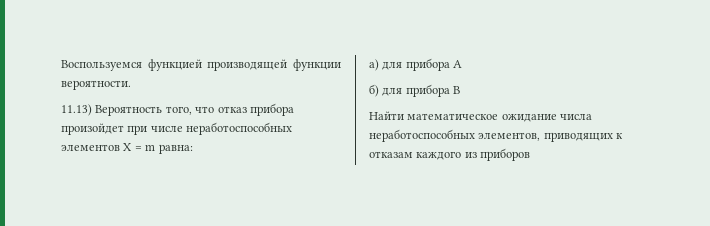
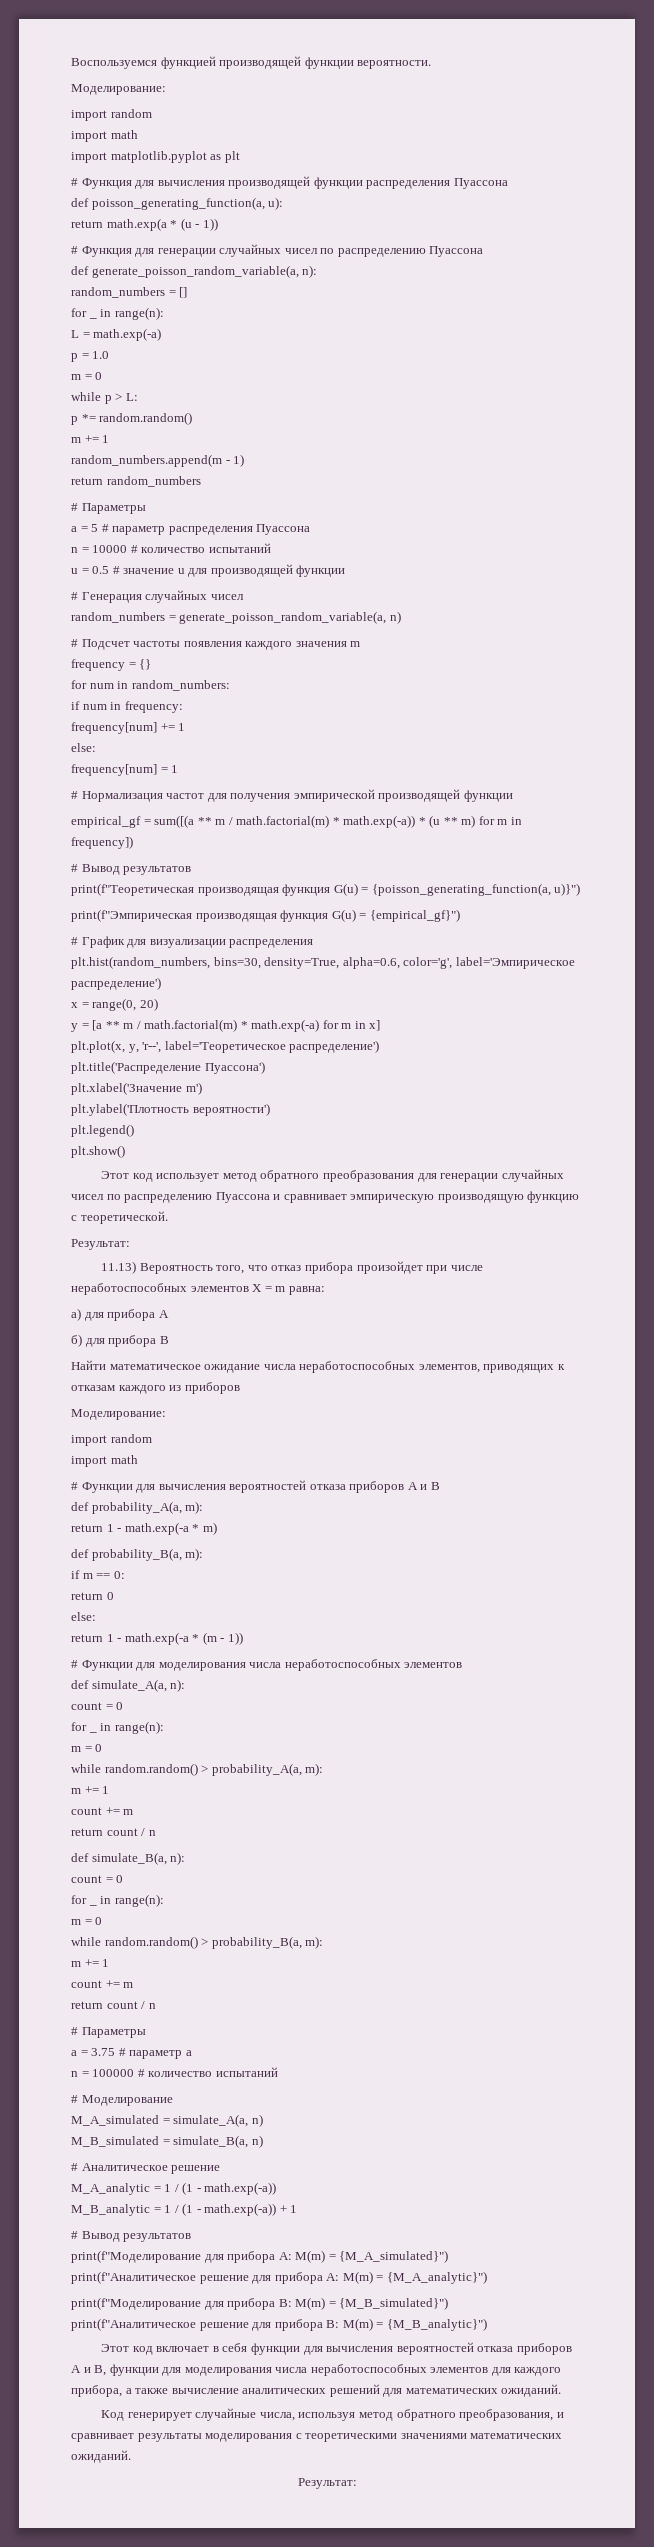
(131, 85) none -> [71,84,166,95] [71,109,152,121] [71,130,138,142] [71,151,240,163] [71,176,508,189] [71,197,284,210] [71,218,218,231] [71,244,484,257] [71,265,318,278] [71,287,188,298] [71,308,87,317] [88,317,97,319] [100,307,164,320] [71,328,162,341] [71,351,110,362] [71,372,103,380] [71,392,138,404] [71,412,193,425] [71,435,110,443] [71,454,245,467] [71,476,201,487] [71,503,146,514] [71,524,311,535] [71,543,271,553] [71,564,346,577] [71,590,244,603] [71,611,401,624] [71,639,361,650] [71,659,152,671] [71,680,230,691] [71,701,183,713] [71,722,186,734] [71,743,96,752] [71,764,179,776] [71,789,513,802] [71,815,522,828] [71,836,133,849] [71,864,192,875] [71,883,581,896] [71,909,460,922] [71,936,314,948] [71,956,575,969] [71,977,161,990] [71,998,158,1011] [71,1019,381,1032] [71,1040,380,1053] [71,1061,265,1074] [71,1082,202,1095] [71,1103,270,1116] [71,1124,134,1137] [71,1145,125,1158] [101,1169,564,1182] [71,1191,580,1203] [71,1211,168,1224] [71,1239,130,1250] // Моделирование: // import random // import math // import matplotlib.pyplot as plt // # Функция для вычисления производящей функции распределения Пуассона // def poisson_generating_function(a, u): // return math.exp(a * (u - 1)) // # Функция для генерации случайных чисел по распределению Пуассона // def generate_poisson_random_variable(a, n): // random_numbers = [] // for _ in range(n): // L = math.exp(-a) // p = 1.0 // m = 0 // while p > L: // p *= random.random() // m += 1 // random_numbers.append(m - 1) // return random_numbers // # Параметры // a = 5 # параметр распределения Пуассона // n = 10000 # количество испытаний // u = 0.5 # значение u для производящей функции // # Генерация случайных чисел // random_numbers = generate_poisson_random_variable(a, n) // # Подсчет частоты появления каждого значения m // frequency = {} // for num in random_numbers: // if num in frequency: // frequency[num] += 1 // else: // frequency[num] = 1 // # Нормализация частот для получения эмпирической производящей функции // empirical_gf = sum([(a ** m / math.factorial(m) * math.exp(-a)) * (u ** m) for m in frequency]) // # Вывод результатов // print(f"Теоретическая производящая функция G(u) = {poisson_generating_function(a, u)}") // print(f"Эмпирическая производящая функция G(u) = {empirical_gf}") // # График для визуализации распределения // plt.hist(random_numbers, bins=30, density=True, alpha=0.6, color='g', label='Эмпирическое распределение') // x = range(0, 20) // y = [a ** m / math.factorial(m) * math.exp(-a) for m in x] // plt.plot(x, y, 'r--', label='Теоретическое распределение') // plt.title('Распределение Пуассона') // plt.xlabel('Значение m') // plt.ylabel('Плотность вероятности') // plt.legend() // plt.show() // Этот код использует метод обратного преобразования для генерации случайных чисел по распределению Пуассона и сравнивает эмпирическую производящую функцию с теоретической. // Результат:
(531, 154) none -> [71,1409,166,1420] [71,1434,152,1446] [71,1455,138,1467] [71,1480,440,1493] [71,1501,204,1514] [71,1522,217,1535] [71,1548,204,1561] [71,1570,125,1579] [71,1592,114,1600] [71,1612,96,1621] [71,1632,243,1645] [71,1659,463,1671] [71,1679,186,1692] [71,1702,124,1710] [71,1722,87,1731] [88,1731,97,1733] [100,1721,164,1734] [71,1744,103,1752] [71,1763,324,1776] [71,1786,110,1794] [71,1807,134,1815] [71,1828,156,1836] [71,1852,186,1865] [71,1875,124,1883] [71,1895,87,1904] [88,1904,97,1906] [100,1894,164,1907] [71,1917,103,1925] [71,1936,324,1949] [71,1959,110,1967] [71,1980,134,1988] [71,2001,156,2009] [71,2027,146,2038] [71,2048,192,2059] [71,2067,278,2077] [71,2095,173,2106] [71,2114,263,2127] [71,2135,263,2148] [71,2163,221,2174] [71,2182,277,2195] [71,2203,298,2216] [71,2231,192,2242] [71,2250,449,2263] [71,2271,487,2284] [71,2297,449,2310] [71,2318,487,2331] [101,2342,572,2355] [71,2364,562,2376] [71,2384,562,2397] [101,2408,564,2421] [71,2433,563,2442] [71,2450,131,2463] [297,2478,357,2489] // Моделирование: // import random // import math // # Функции для вычисления вероятностей отказа приборов A и B // def probability_A(a, m): // return 1 - math.exp(-a * m) // def probability_B(a, m): // if m == 0: // return 0 // else: // return 1 - math.exp(-a * (m - 1)) // # Функции для моделирования числа неработоспособных элементов // def simulate_A(a, n): // count = 0 // for _ in range(n): // m = 0 // while random.random() > probability_A(a, m): // m += 1 // count += m // return count / n // def simulate_B(a, n): // count = 0 // for _ in range(n): // m = 0 // while random.random() > probability_B(a, m): // m += 1 // count += m // return count / n // # Параметры // a = 3.75 # параметр a // n = 100000 # количество испытаний // # Моделирование // M_A_simulated = simulate_A(a, n) // M_B_simulated = simulate_B(a, n) // # Аналитическое решение // M_A_analytic = 1 / (1 - math.exp(-a)) // M_B_analytic = 1 / (1 - math.exp(-a)) + 1 // # Вывод результатов // print(f"Моделирование для прибора A: M(m) = {M_A_simulated}") // print(f"Аналитическое решение для прибора A: M(m) = {M_A_analytic}") // print(f"Моделирование для прибора B: M(m) = {M_B_simulated}") // print(f"Аналитическое решение для прибора B: M(m) = {M_B_analytic}") // Этот код включает в себя функции для вычисления вероятностей отказа приборов A и B, функции для моделирования числа неработоспособных элементов для каждого прибора, а также вычисление аналитических решений для математических ожиданий. // Код генерирует случайные числа, используя метод обратного преобразования, и сравнивает результаты моделирования с теоретическими значениями математических ожиданий. // Результат:

